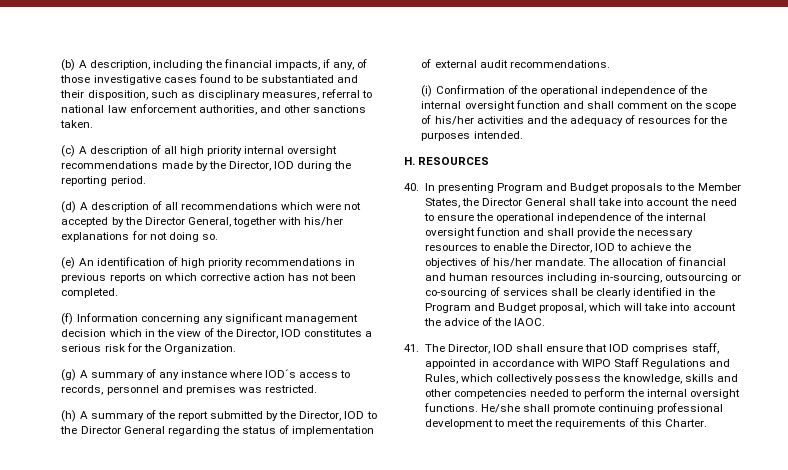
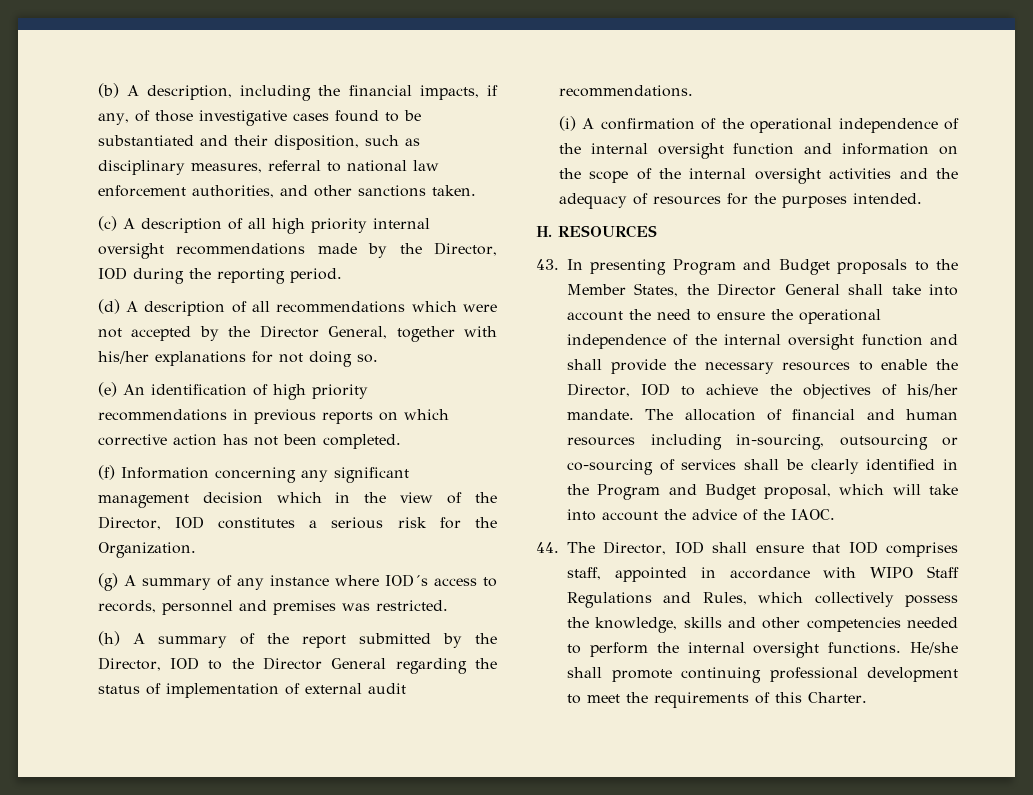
[435,85,505,94] Confirmation -> [582,118,695,130] A confirmation
[586,101,668,109] shall comment -> [842,143,930,155] information
[434,116,474,125] his/her -> [658,168,821,184] the internal oversight
[404,183,419,191] 40. -> [536,259,559,270] 43.
[404,344,419,352] 41. -> [536,542,559,553] 44.

